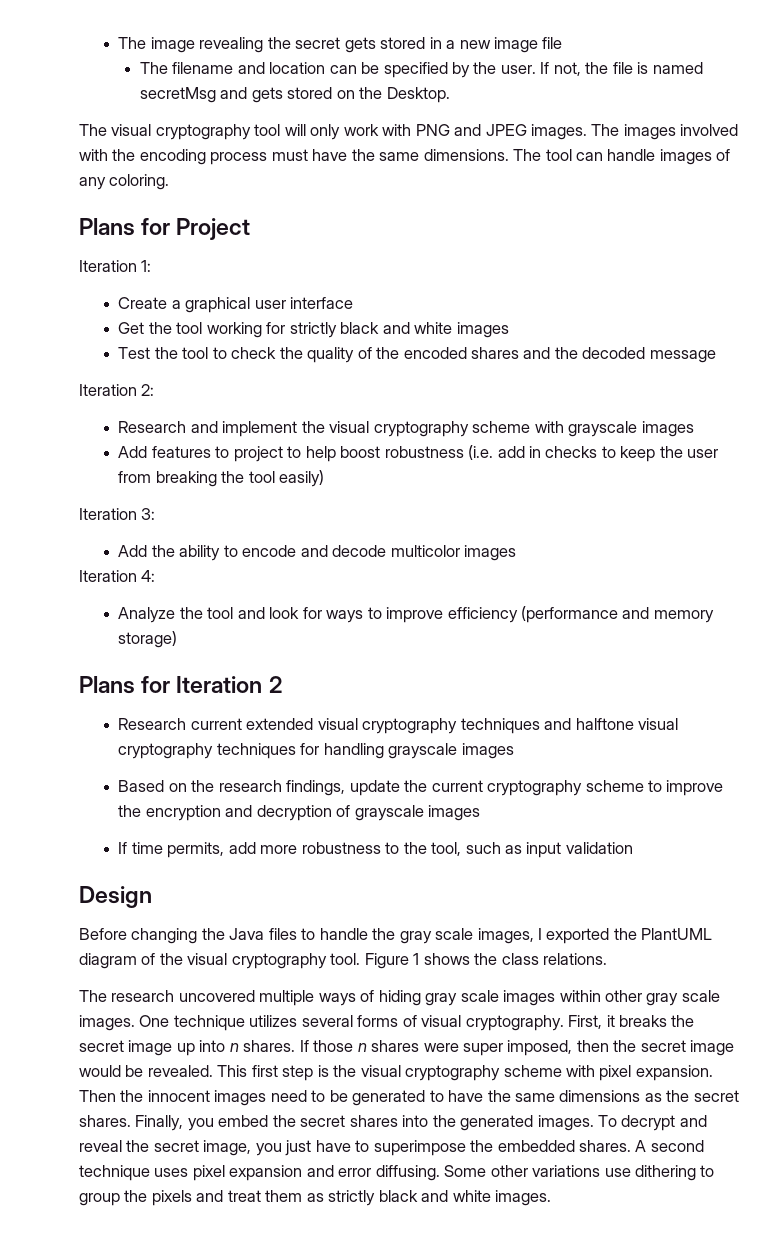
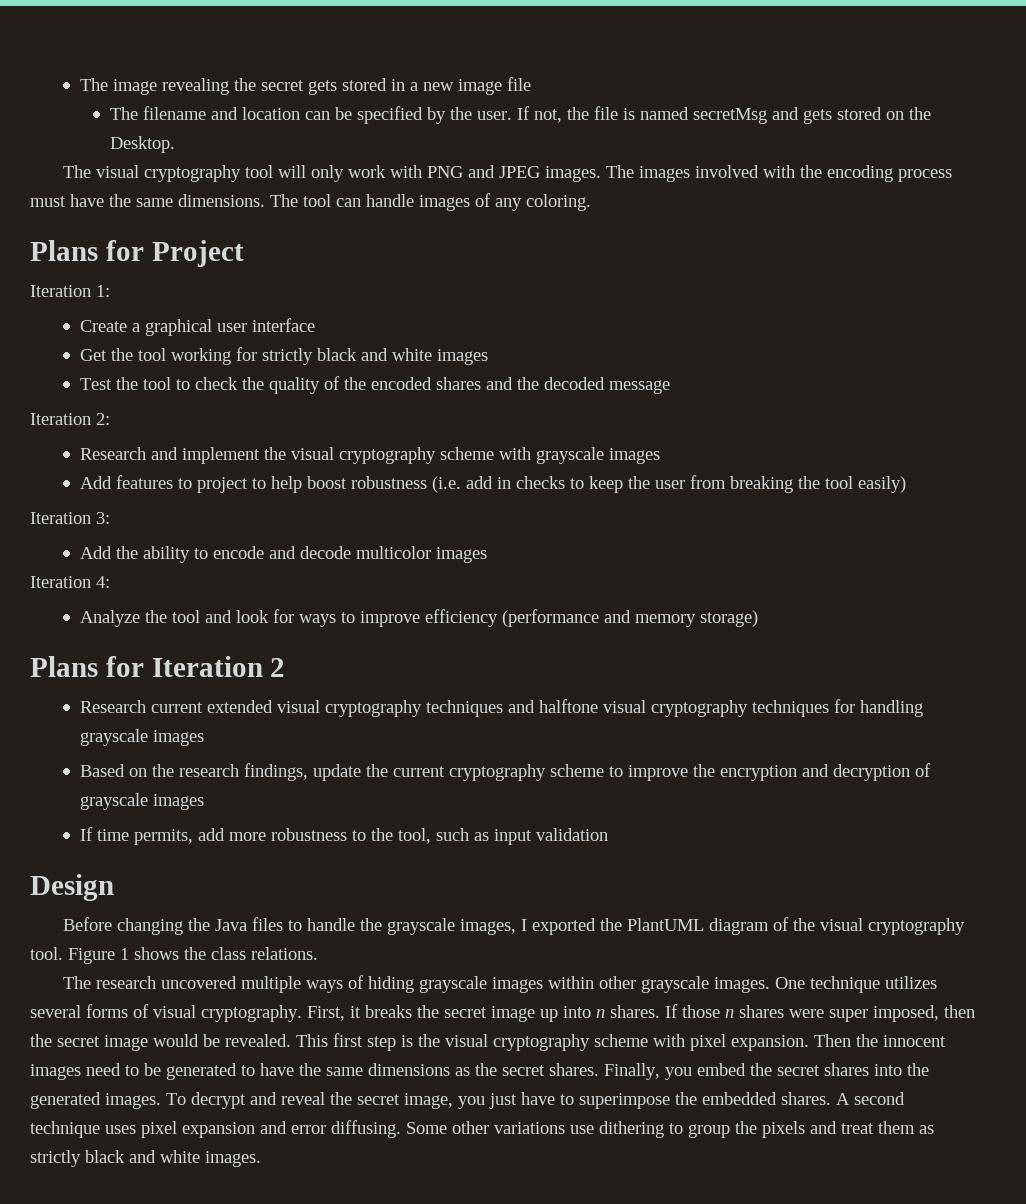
[399,928,474,944] gray scale -> [387,918,456,935] grayscale
[425,990,499,1006] gray scale -> [419,976,488,993] grayscale
[646,990,720,1006] gray scale -> [641,976,710,993] grayscale

